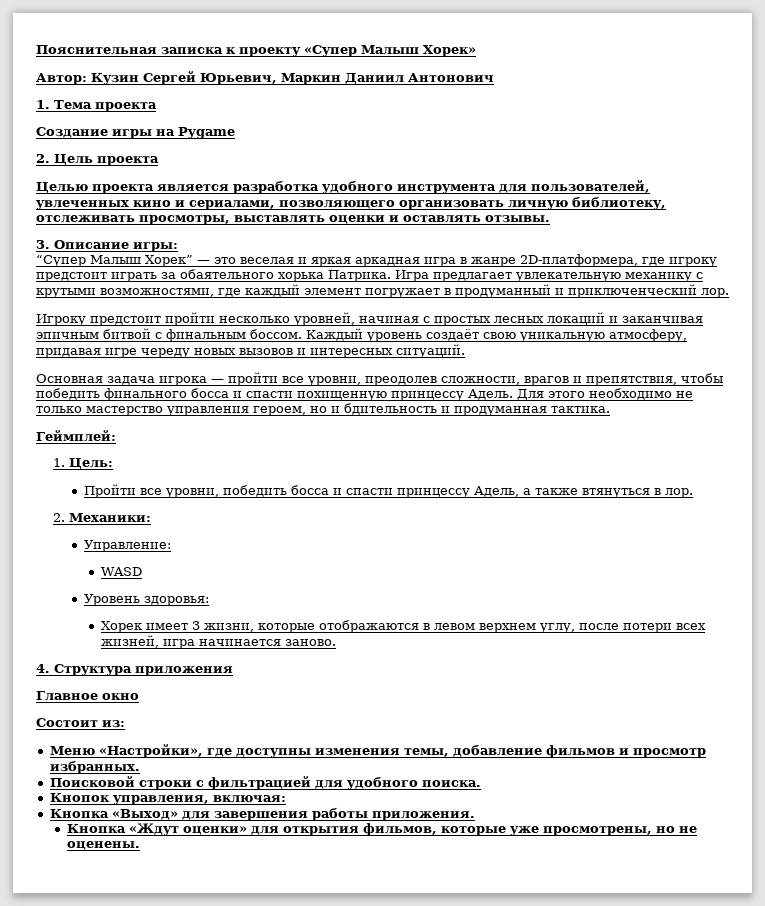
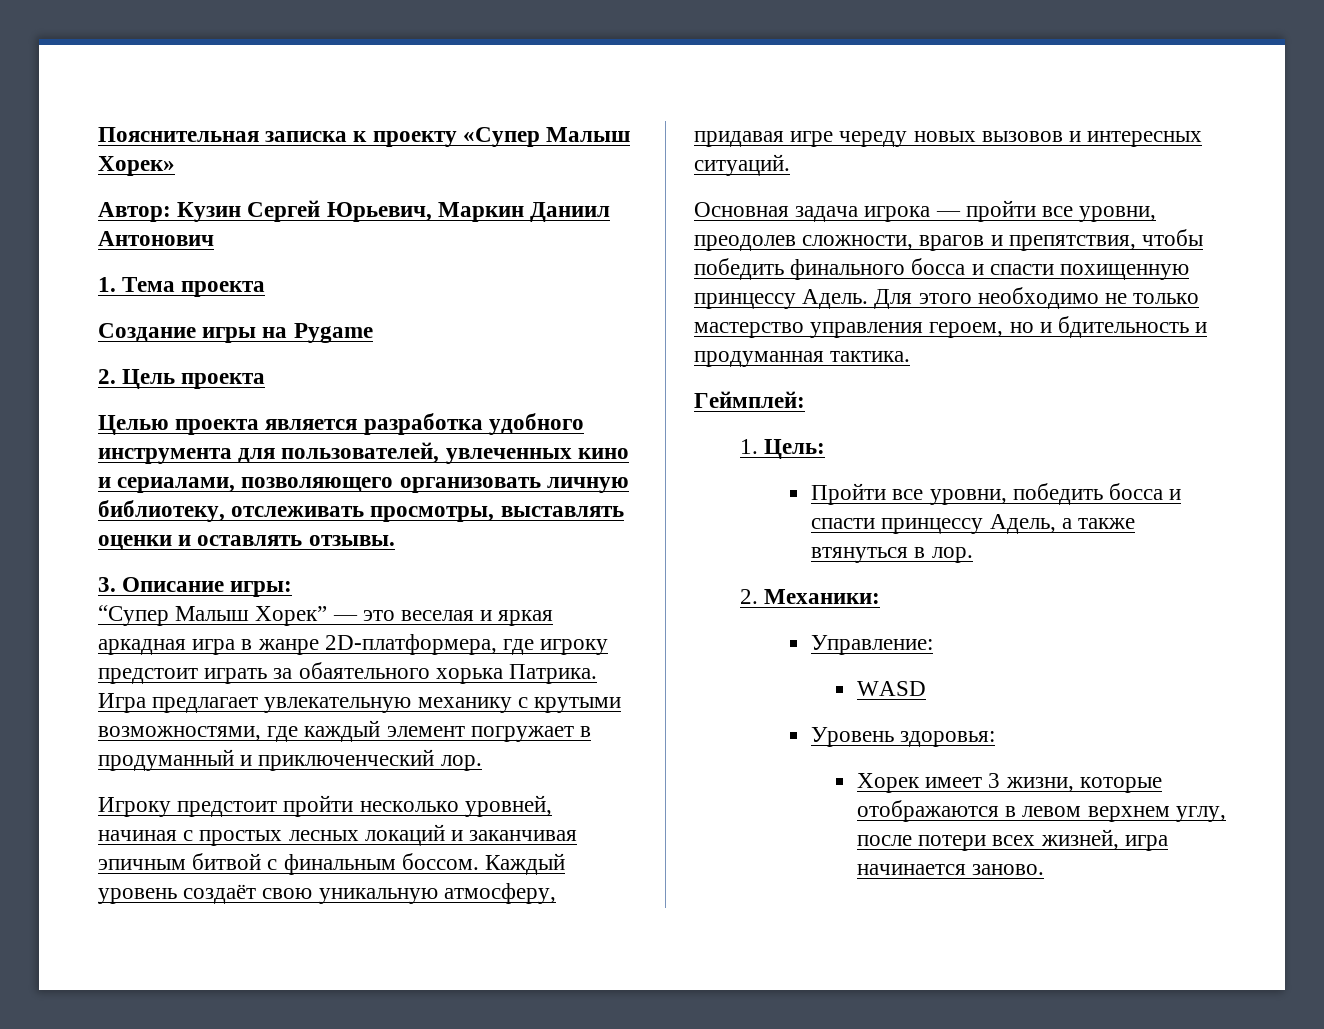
[36,664,233,676] [36,691,139,701] [36,718,125,728] [49,744,706,758] [49,760,140,774] [49,776,481,790] [49,793,286,805] [49,807,475,821] [66,823,697,836] [66,841,140,850] // 4. Структура приложения // Главное окно // Состоит из: // Меню «Настройки», где доступны изменения темы, добавление фильмов и просмотр избранных. // Поисковой строки с фильтрацией для удобного поиска. // Кнопок управления, включая: // Кнопка «Выход» для завершения работы приложения. // Кнопка «Ждут оценки» для открытия фильмов, которые уже просмотрены, но не оценены. -> (1045, 869) none

